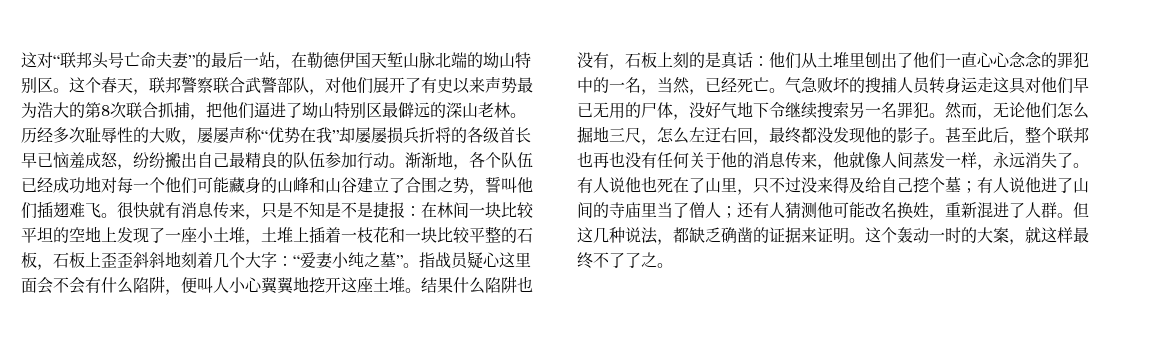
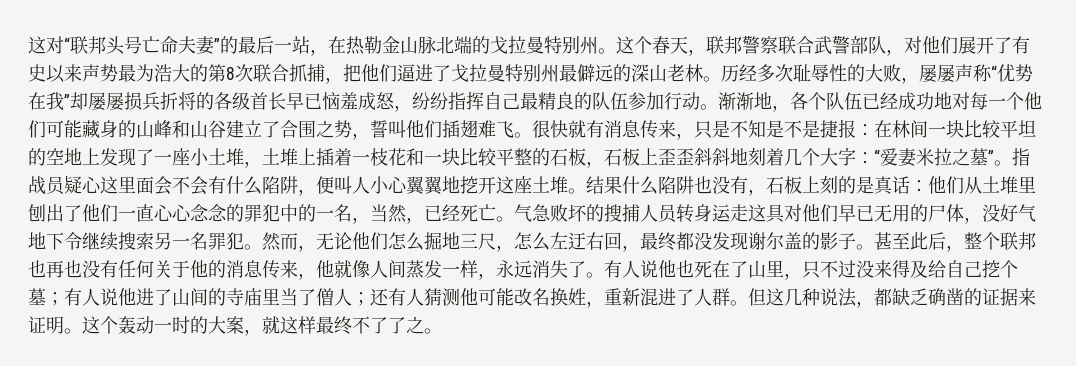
[307,52,531,69] [21,77,53,93] 勒德伊国天堑山脉北端的坳山特别区 -> [346,36,598,55] 热勒金山脉北端的戈拉曼特别州
[302,102,382,119] 坳山特别区 -> [451,64,559,82] 戈拉曼特别州
[165,152,197,168] 搬出 -> [448,91,484,110] 指挥
[332,252,364,268] 小纯 -> [916,148,952,166] 米拉
[865,127,881,143] 他 -> [748,232,802,250] 谢尔盖

